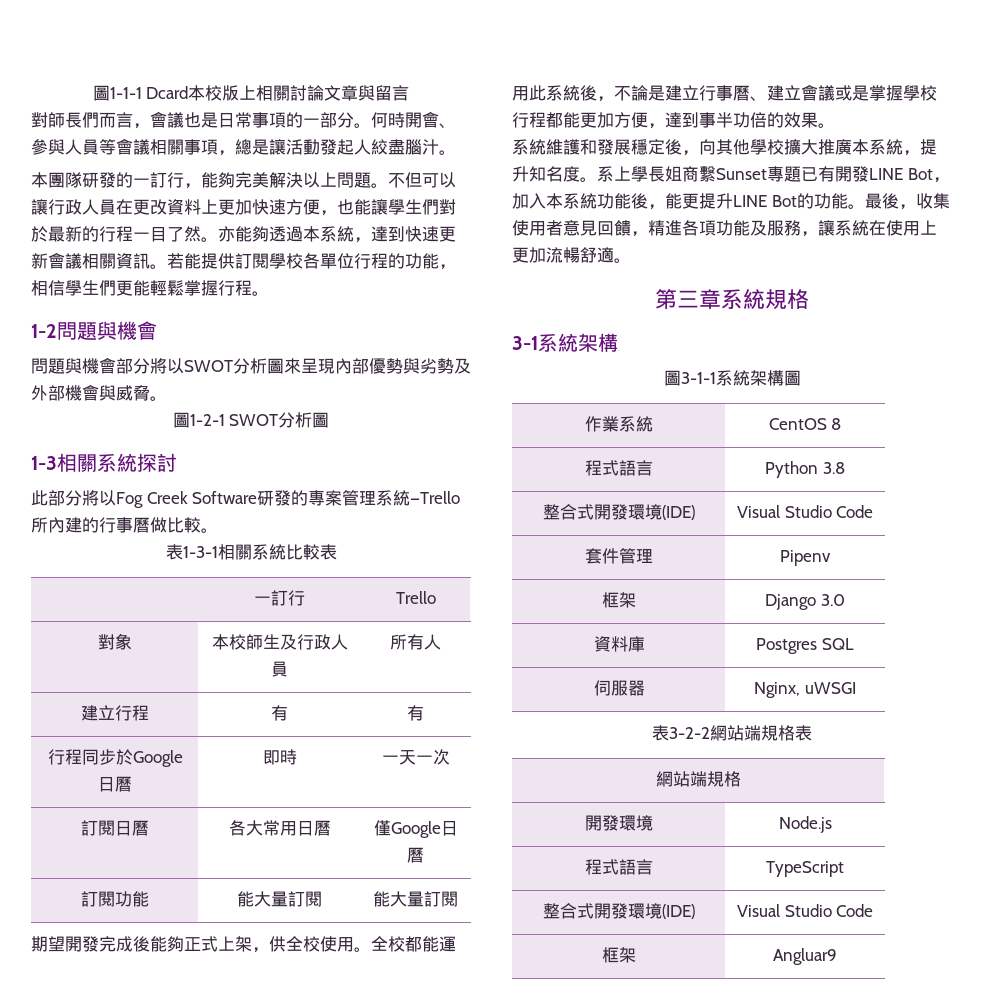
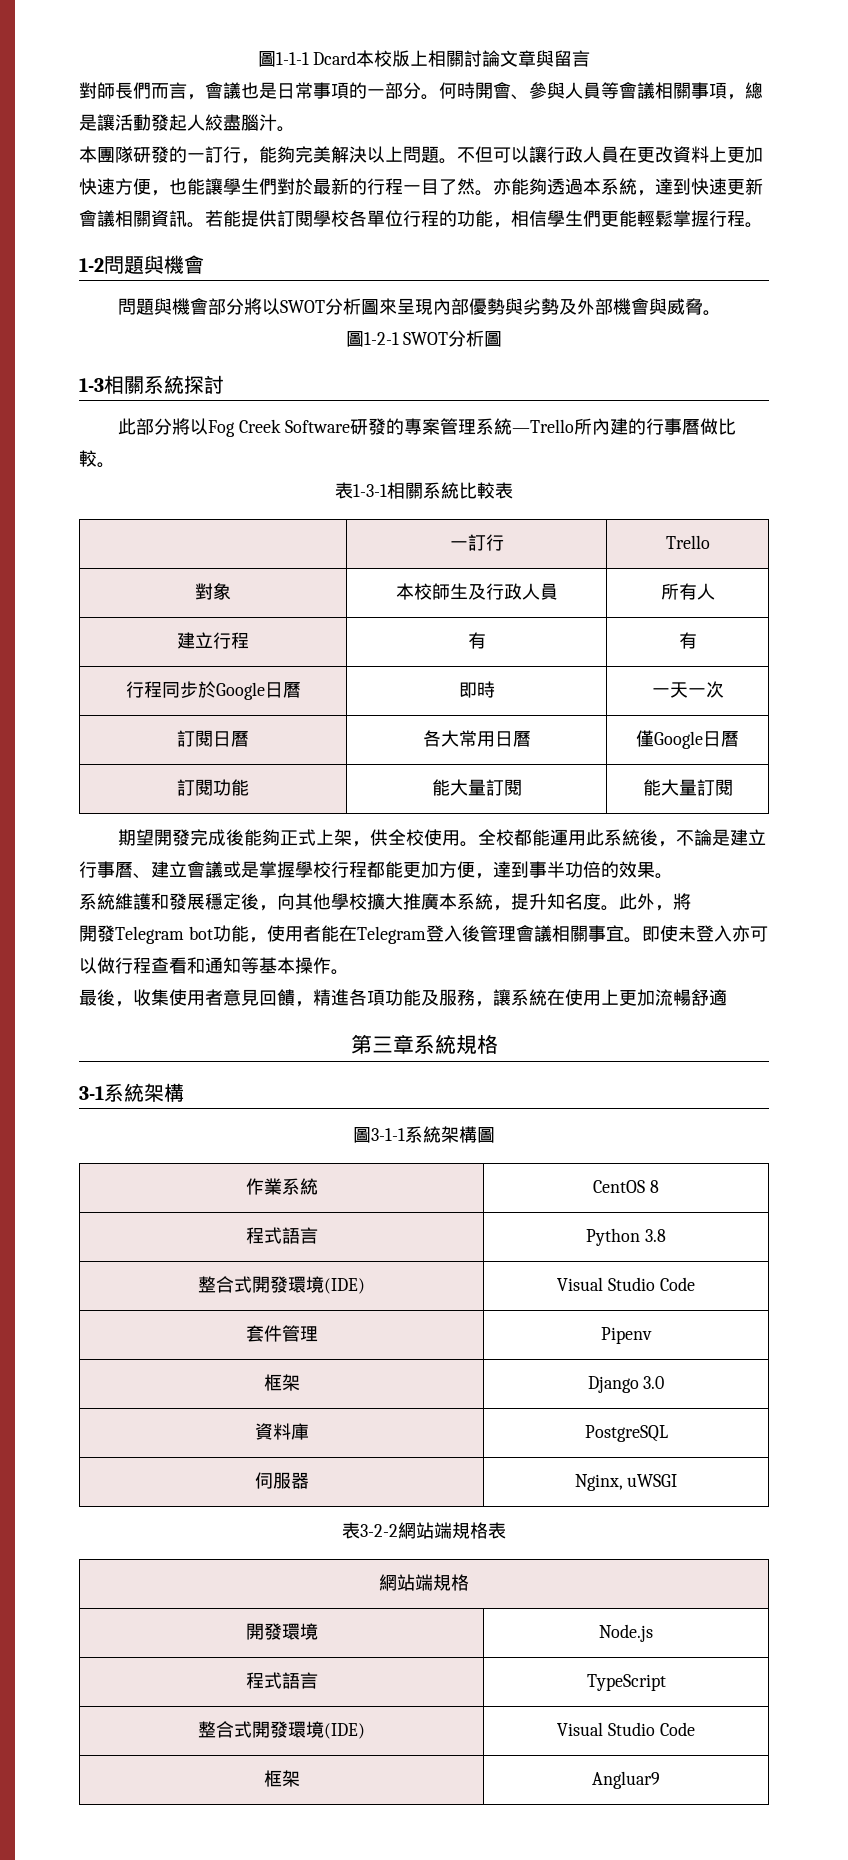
[597,166,950,183] [512,193,865,210] 系上學長姐商繫Sunset專題已有開發LINE Bot，加入本系統功能後，能更提升LINE Bot的功能。 -> [619,893,691,911] [79,925,768,944] [79,957,349,975] 此外，將 // 開發Telegram bot功能，使用者能在Telegram登入後管理會議相關事宜。即使未登入亦可以做行程查看和通知等基本操作。 //
[614,258,631,263] 。 -> (727, 997) none
[756,638,854,654] Postgres SQL -> [584,1425,668,1442] PostgreSQL

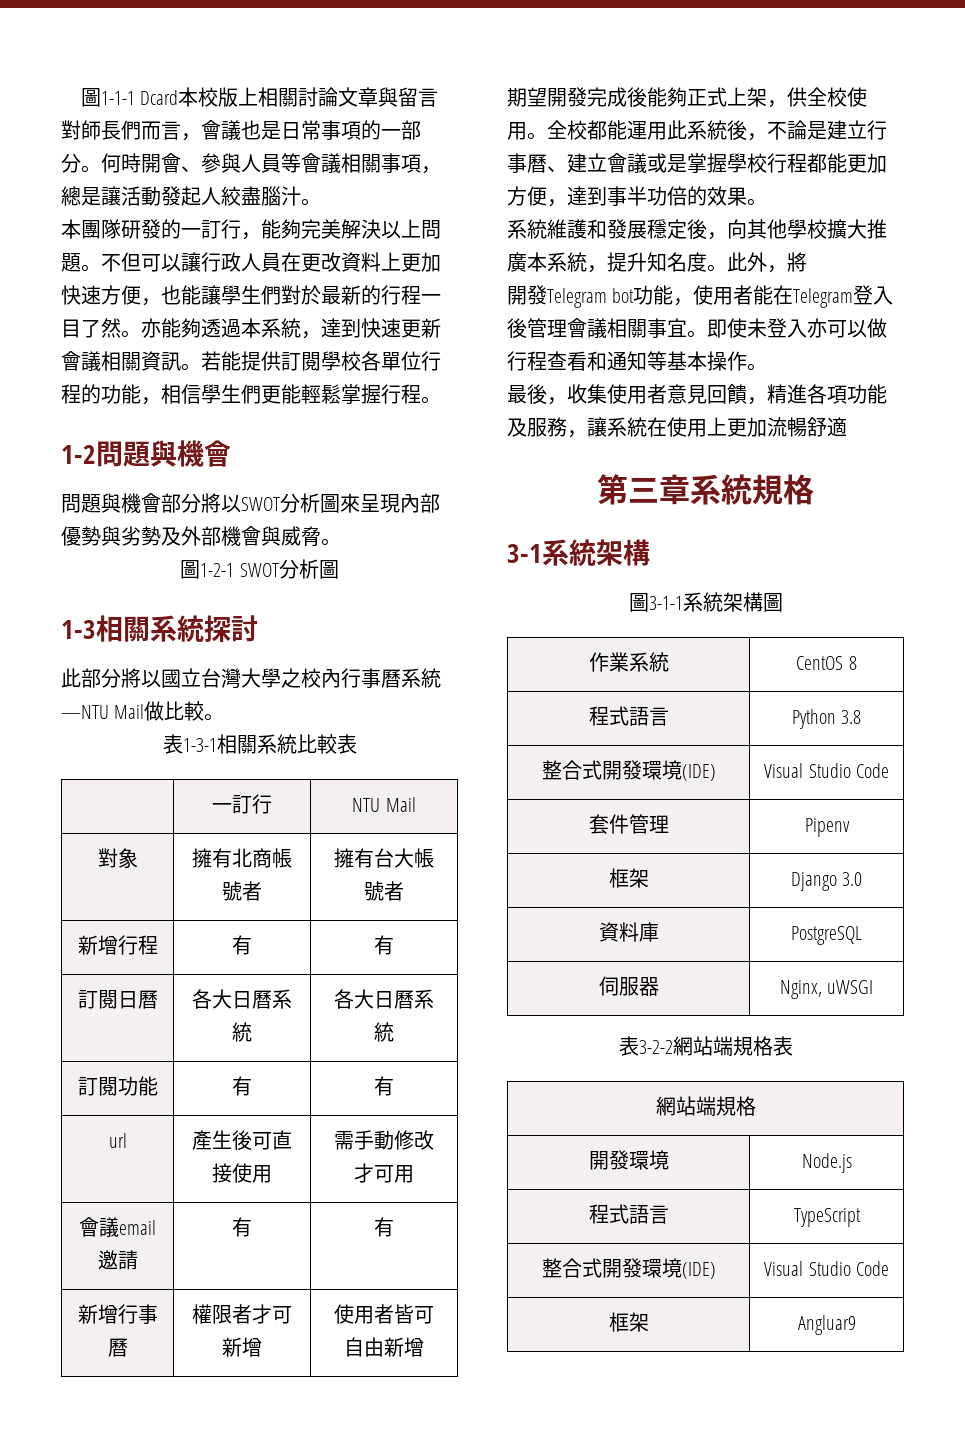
[208,418,700,437] Fog Creek Software研發的專案管理系統—Trello所內建的行事曆 -> [161,668,441,689] [61,704,145,719] 國立台灣大學之校內行事曆系統—NTU Mail
[665,535,710,549] Trello -> [352,797,416,812] NTU Mail
[395,583,558,600] [660,583,715,600] [177,632,249,649] [467,632,486,649] [678,632,697,649] [125,681,301,700] [458,681,495,698] [651,681,724,698] 本校師生及行政人員 | 所有人 // 建立行程 | 有 | 有 // 行程同步於Google日曆 | 即時 | 一天一次 -> [192,848,292,868] [222,881,262,901] [334,848,434,868] [364,881,404,901] [77,935,158,955] [232,935,252,955] [374,935,394,955] 擁有北商帳號者 | 擁有台大帳號者 // 新增行程 | 有 | 有
[458,730,531,747] [636,730,740,749] 常用日曆 | 僅Google日曆 -> [232,989,292,1009] [232,1022,252,1042] [334,989,434,1009] [374,1022,394,1042] 日曆系統 | 各大日曆系統
[431,779,522,796] [642,779,733,796] 能大量訂閱 | 能大量訂閱 -> [232,1076,252,1096] [374,1076,394,1096] [108,1133,127,1148] [192,1130,292,1150] [212,1163,272,1183] [334,1130,434,1150] [354,1163,414,1183] [79,1217,156,1237] [97,1250,138,1270] [232,1217,252,1237] [374,1217,394,1237] [77,1304,158,1324] [107,1338,128,1357] [192,1304,292,1324] [222,1337,262,1357] [334,1304,434,1324] [344,1337,424,1357] 有 | 有 // url | 產生後可直接使用 | 需手動修改才可用 // 會議email邀請 | 有 | 有 // 新增行事曆 | 權限者才可新增 | 使用者皆可自由新增

